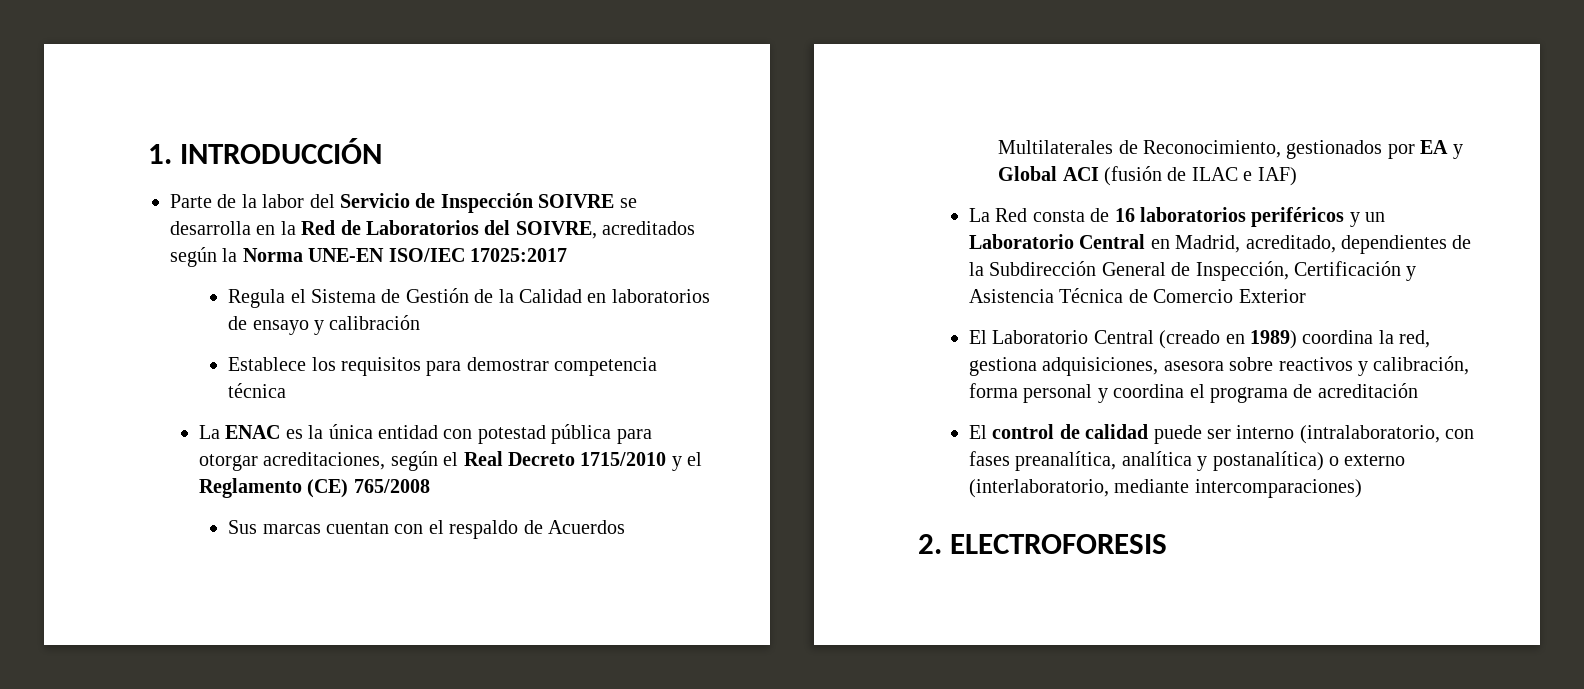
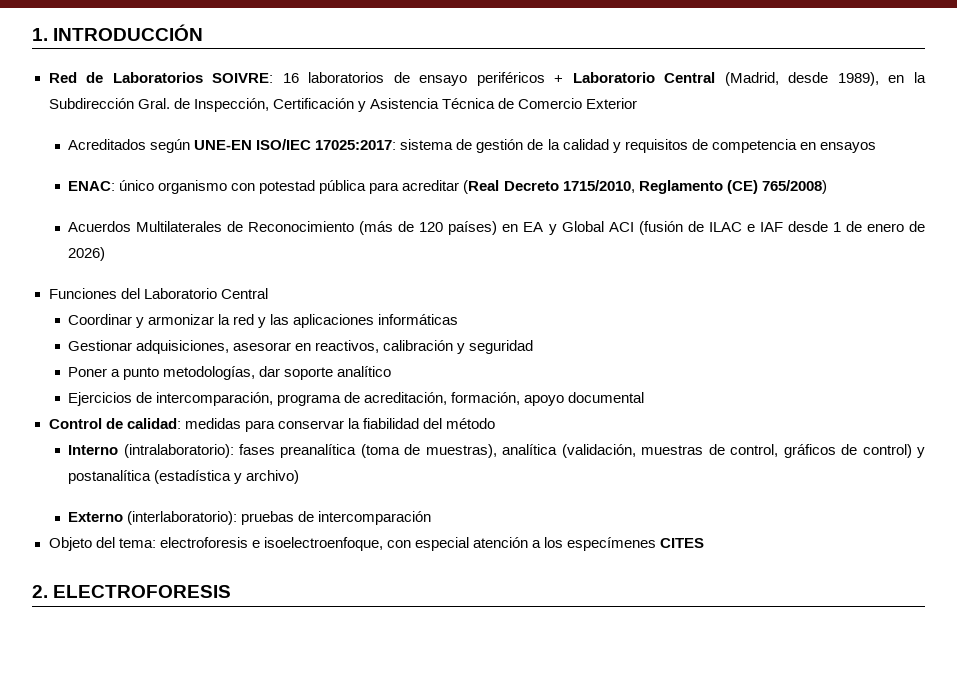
[170,193,637,213] [170,220,696,239] [170,247,567,267] [228,288,710,308] [228,315,421,335] [228,357,658,376] [228,383,287,398] [199,424,652,444] [199,451,703,471] [199,478,430,498] [228,520,625,539] [998,140,1463,159] [998,166,1297,186] [969,207,1386,227] [969,234,1472,254] Parte de la labor del Servicio de Inspección SOIVRE se desarrolla en la Red de Laboratorios del SOIVRE, acreditados según la Norma UNE-EN ISO/IEC 17025:2017 // Regula el Sistema de Gestión de la Calidad en laboratorios de ensayo y calibración // Establece los requisitos para demostrar competencia técnica // La ENAC es la única entidad con potestad pública para otorgar acreditaciones, según el Real Decreto 1715/2010 y el Reglamento (CE) 765/2008 // Sus marcas cuentan con el respaldo de Acuerdos Multilaterales de Reconocimiento, gestionados por EA y Global ACI (fusión de ILAC e IAF) // La Red consta de 16 laboratorios periféricos y un Laboratorio Central en Madrid, acreditado, dependientes de -> [48,72,905,86] Red de Laboratorios SOIVRE: 16 laboratorios de ensayo periféricos + Laboratorio Central (Madrid, desde 1989), en
[1101,262,1166,276] General -> [137,98,170,109] Gral.
[969,330,1431,349] [969,356,1470,376] [969,383,1418,403] [969,424,1475,444] [969,451,1406,471] [969,479,1362,498] El Laboratorio Central (creado en 1989) coordina la red, gestiona adquisiciones, asesora sobre reactivos y calibración, forma personal y coordina el programa de acreditación // El control de calidad puede ser interno (intralaboratorio, con fases preanalítica, analítica y postanalítica) o externo (interlaboratorio, mediante intercomparaciones) -> [68,139,876,153] [68,180,827,194] [68,221,925,235] [68,247,106,261] [48,288,268,299] [68,314,459,328] [68,340,534,354] [68,366,392,380] [68,392,645,406] [48,418,495,432] [68,444,926,458] [68,470,300,484] [68,511,432,525] [48,537,705,551] Acreditados según UNE-EN ISO/IEC 17025:2017: sistema de gestión de la calidad y requisitos de competencia en ensayos // ENAC: único organismo con potestad pública para acreditar (Real Decreto 1715/2010, Reglamento (CE) 765/2008) // Acuerdos Multilaterales de Reconocimiento (más de 120 países) en EA y Global ACI (fusión de ILAC e IAF desde 1 de enero de 2026) // Funciones del Laboratorio Central // Coordinar y armonizar la red y las aplicaciones informáticas // Gestionar adquisiciones, asesorar en reactivos, calibración y seguridad // Poner a punto metodologías, dar soporte analítico // Ejercicios de intercomparación, programa de acreditación, formación, apoyo documental // Control de calidad: medidas para conservar la fiabilidad del método // Interno (intralaboratorio): fases preanalítica (toma de muestras), analítica (validación, muestras de control, gráficos de control) y postanalítica (estadística y archivo) // Externo (interlaboratorio): pruebas de intercomparación // Objeto del tema: electroforesis e isoelectroenfoque, con especial atención a los especímenes CITES

